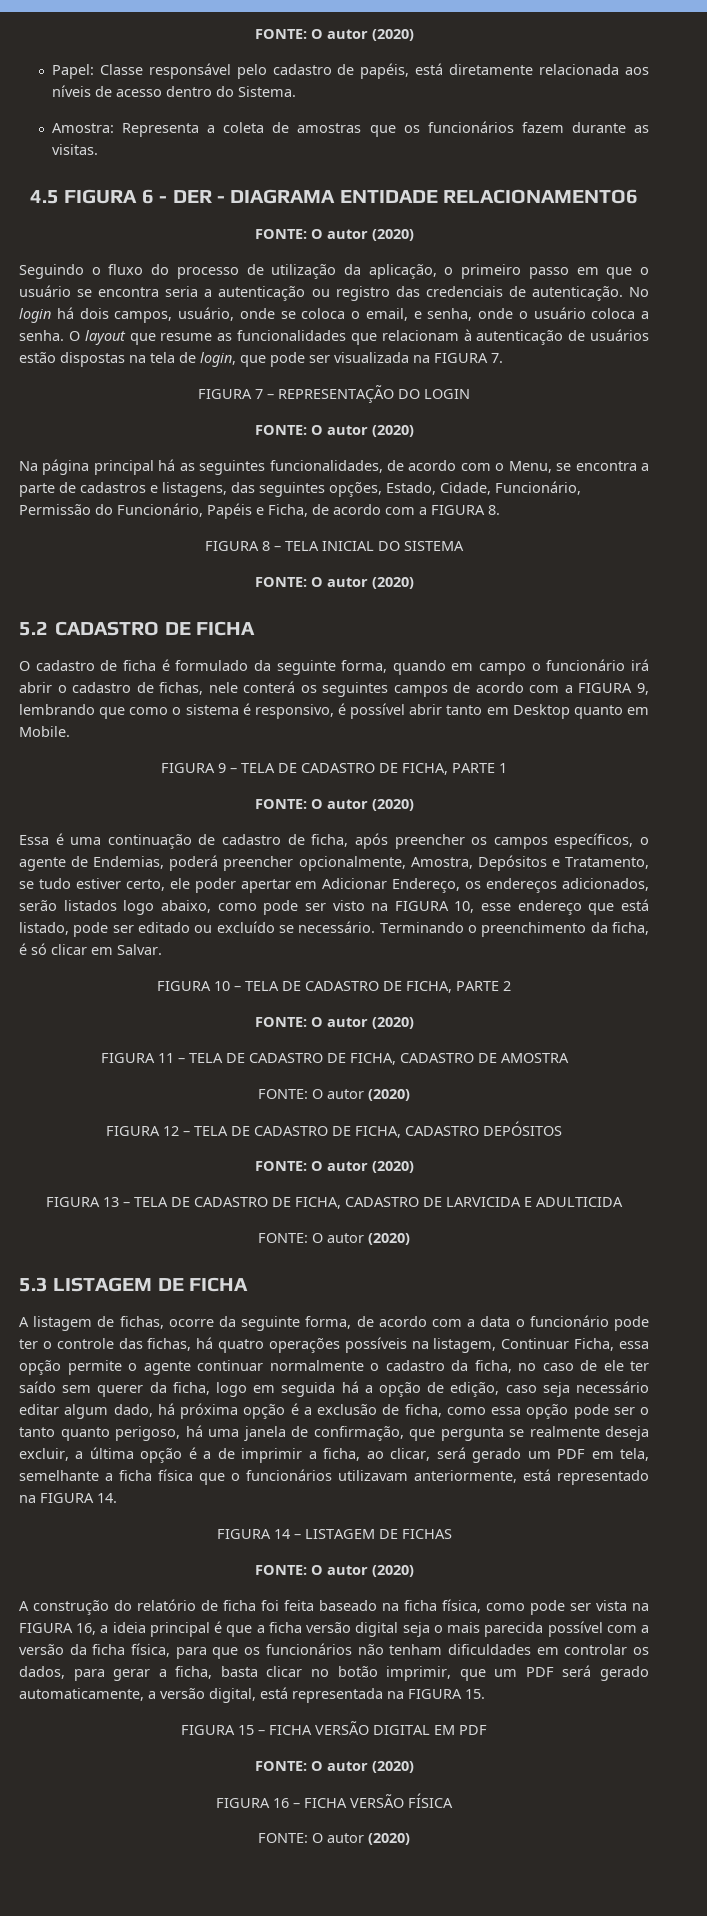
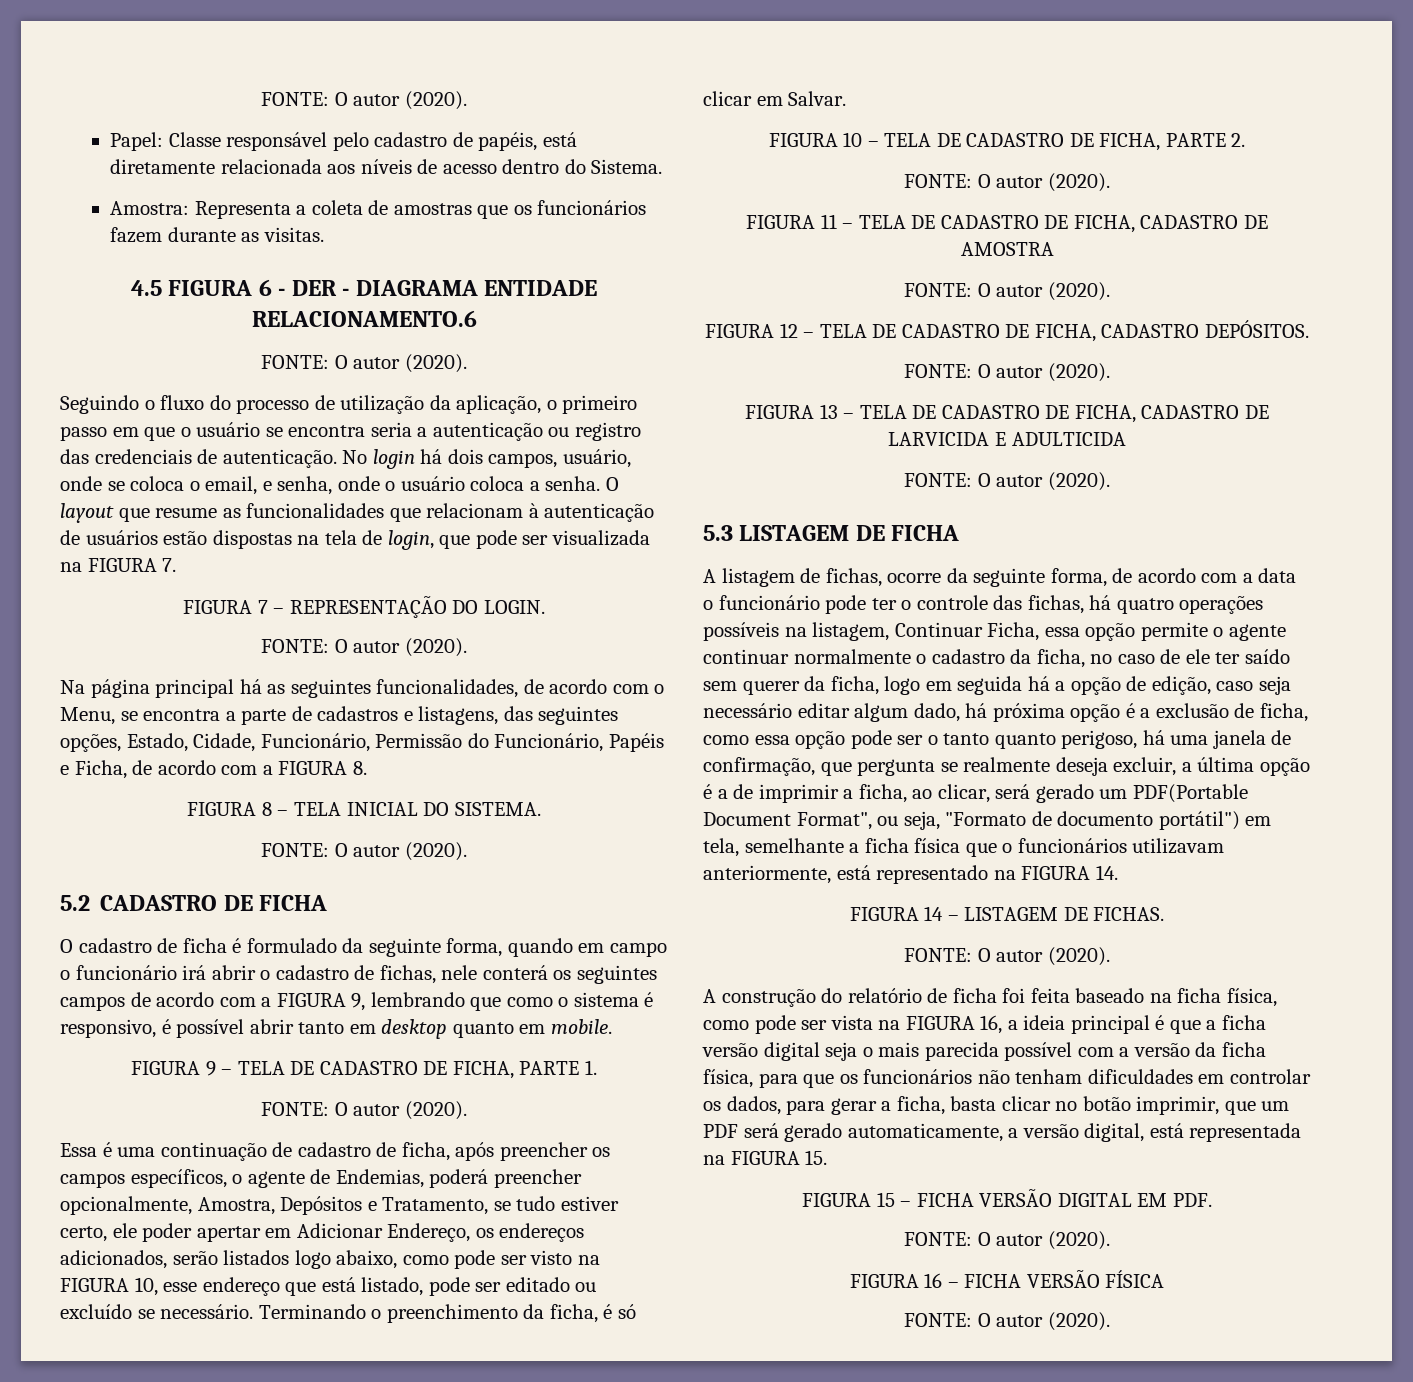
[254,29,414,41] FONTE: O autor (2020) -> [261,91,467,110] FONTE: O autor (2020).
[443,189,639,204] [254,229,414,241] RELACIONAMENTO6 // FONTE: O autor (2020) -> [251,310,477,327] [261,354,467,373] RELACIONAMENTO.6 // FONTE: O autor (2020).
[424,389,470,399] [254,425,414,437] LOGIN // FONTE: O autor (2020) -> [483,600,545,614] [261,638,467,657] LOGIN. // FONTE: O autor (2020).
[404,541,464,551] [254,577,414,589] SISTEMA // FONTE: O autor (2020) -> [454,802,541,816] [261,842,467,861] SISTEMA. // FONTE: O autor (2020).
[512,704,570,719] Desktop -> [381,1019,448,1039] desktop
[19,726,70,737] Mobile. -> [550,1019,612,1034] mobile.
[499,763,507,773] [254,799,414,811] 1 // FONTE: O autor (2020) -> [584,1060,597,1075] [261,1101,467,1120] 1. // FONTE: O autor (2020).
[503,981,511,991] [254,1017,414,1029] 2 // FONTE: O autor (2020) -> [1231,133,1246,147] [904,173,1110,192] 2. // FONTE: O autor (2020).
[368,1089,410,1101] (2020) -> [1047,282,1110,301] (2020).
[483,1121,562,1136] [254,1161,414,1173] DEPÓSITOS // FONTE: O autor (2020) -> [1204,320,1309,338] [904,363,1110,382] DEPÓSITOS. // FONTE: O autor (2020).
[368,1233,410,1245] (2020) -> [1047,472,1110,491] (2020).
[557,1449,586,1459] PDF -> [1132,784,1248,803] [703,811,1240,830] PDF(Portable Document Format", ou seja, "Formato de documento portátil")
[401,1529,452,1539] [254,1565,414,1577] FICHAS // FONTE: O autor (2020) -> [1093,907,1165,921] [904,947,1110,966] FICHAS. // FONTE: O autor (2020).
[459,1725,487,1735] [254,1761,414,1773] PDF // FONTE: O autor (2020) -> [1172,1193,1212,1207] [904,1231,1110,1250] PDF. // FONTE: O autor (2020).
[368,1833,410,1845] (2020) -> [1047,1312,1110,1331] (2020).

